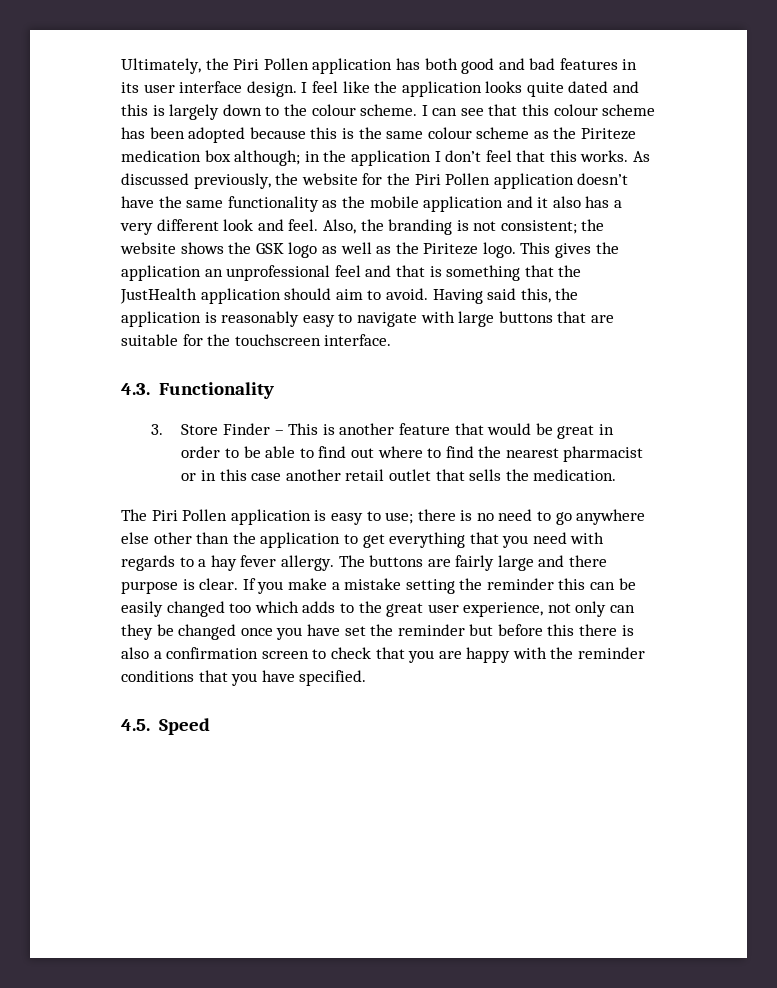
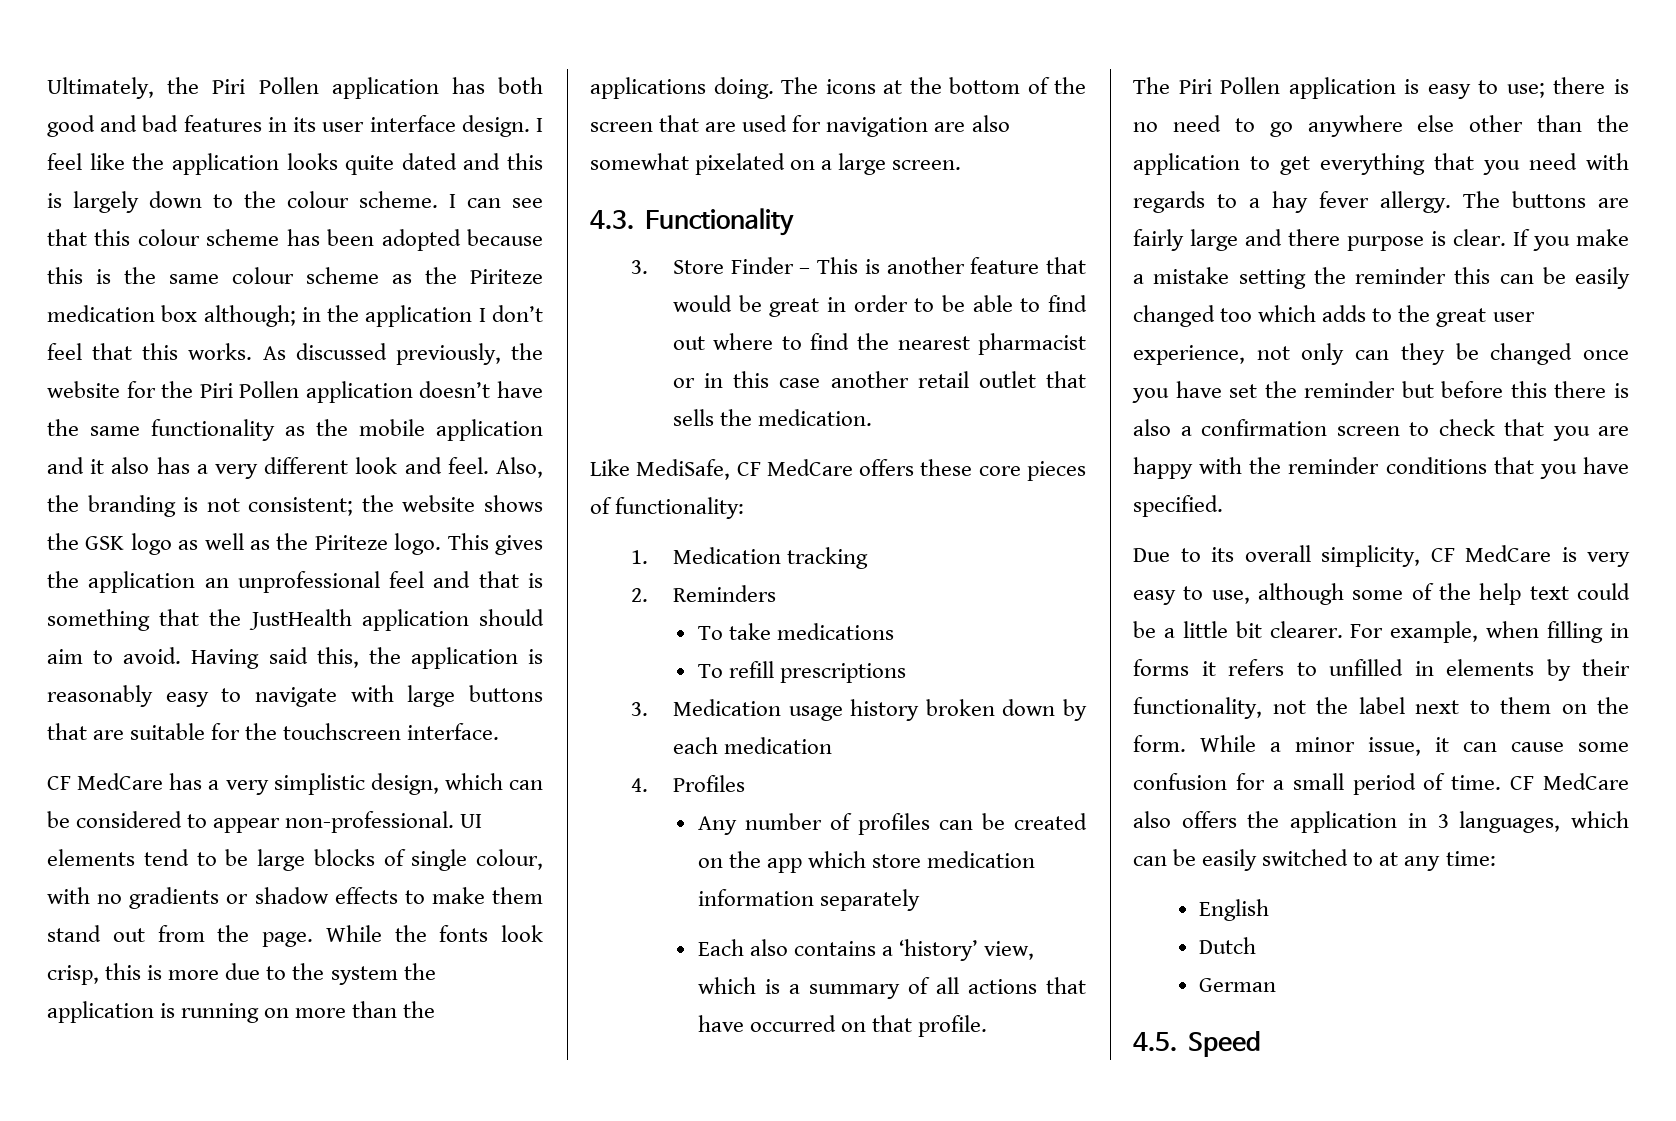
(392, 340) none -> [47,773,543,795] [47,811,483,833] [47,849,543,871] [47,887,543,909] [47,925,543,947] [47,963,436,985] [47,1001,436,1023] [590,77,1086,99] [590,115,1010,137] [590,153,962,175] // CF MedCare has a very simplistic design, which can be considered to appear non-professional. UI elements tend to be large blocks of single colour, with no gradients or shadow effects to make them stand out from the page. While the fonts look crisp, this is more due to the system the application is running on more than the applications doing. The icons at the bottom of the screen that are used for navigation are also somewhat pixelated on a large screen.
(617, 475) none -> [590,459,1086,481] [590,497,745,519] [631,547,869,569] [631,585,776,602] [697,623,894,640] [697,661,906,683] [631,699,1087,721] [672,737,833,754] [631,775,745,792] [697,813,1087,835] [697,851,1036,873] [697,889,920,911] [697,939,1035,961] [697,977,1086,999] [697,1015,988,1037] // Like MediSafe, CF MedCare offers these core pieces of functionality: // 1. Medication tracking // 2. Reminders // To take medications // To refill prescriptions // 3. Medication usage history broken down by each medication // 4. Profiles // Any number of profiles can be created on the app which store medication information separately // Each also contains a ‘history’ view, which is a summary of all actions that have occurred on that profile.
(367, 678) none -> [1133,545,1630,567] [1133,583,1630,605] [1133,621,1629,643] [1133,659,1630,681] [1133,697,1629,719] [1133,735,1629,756] [1133,773,1629,795] [1133,811,1629,833] [1133,849,1496,871] [1199,899,1270,921] [1199,937,1257,954] [1199,978,1277,992] // Due to its overall simplicity, CF MedCare is very easy to use, although some of the help text could be a little bit clearer. For example, when filling in forms it refers to unfilled in elements by their functionality, not the label next to them on the form. While a minor issue, it can cause some confusion for a small period of time. CF MedCare also offers the application in 3 languages, which can be easily switched to at any time: // English // Dutch // German

